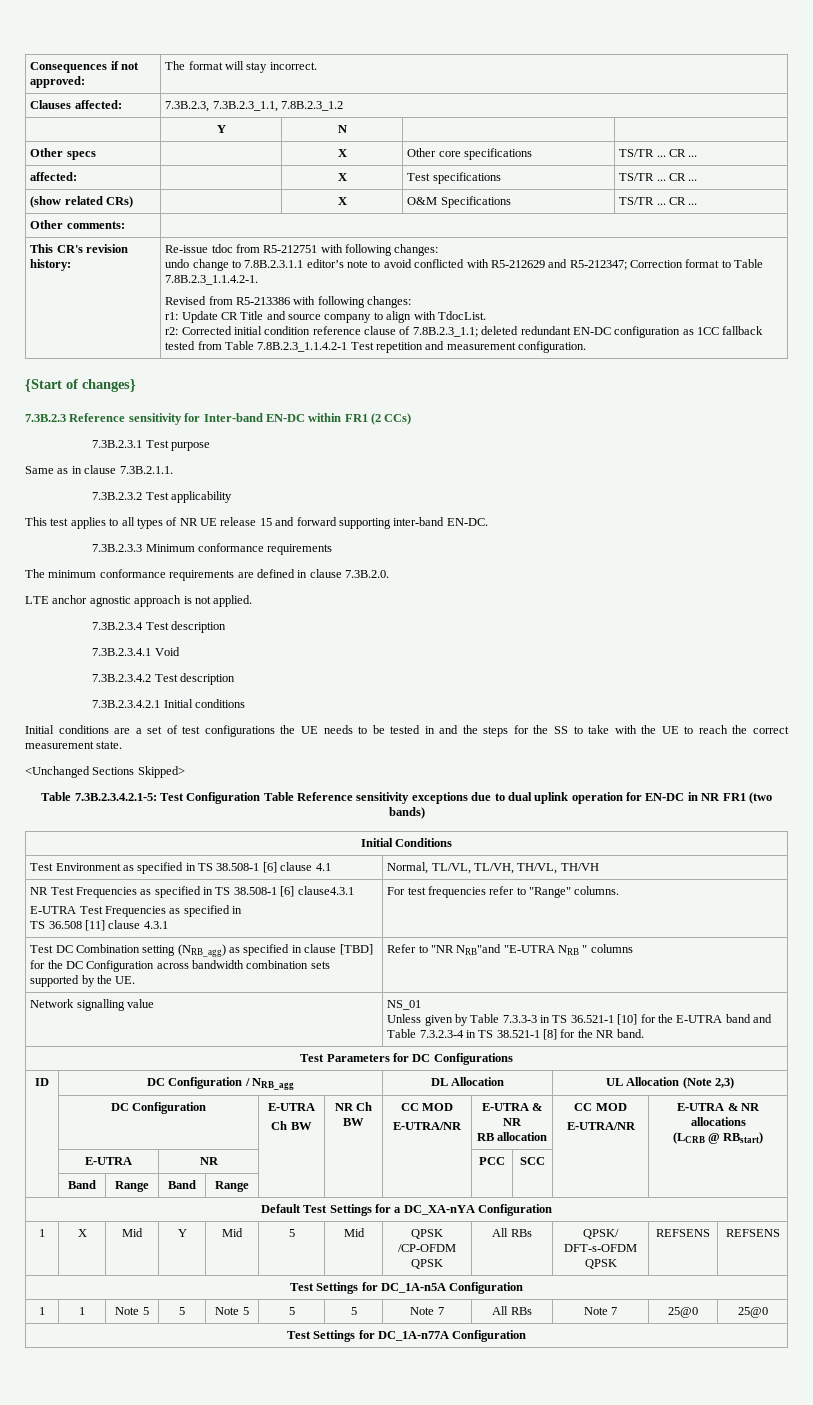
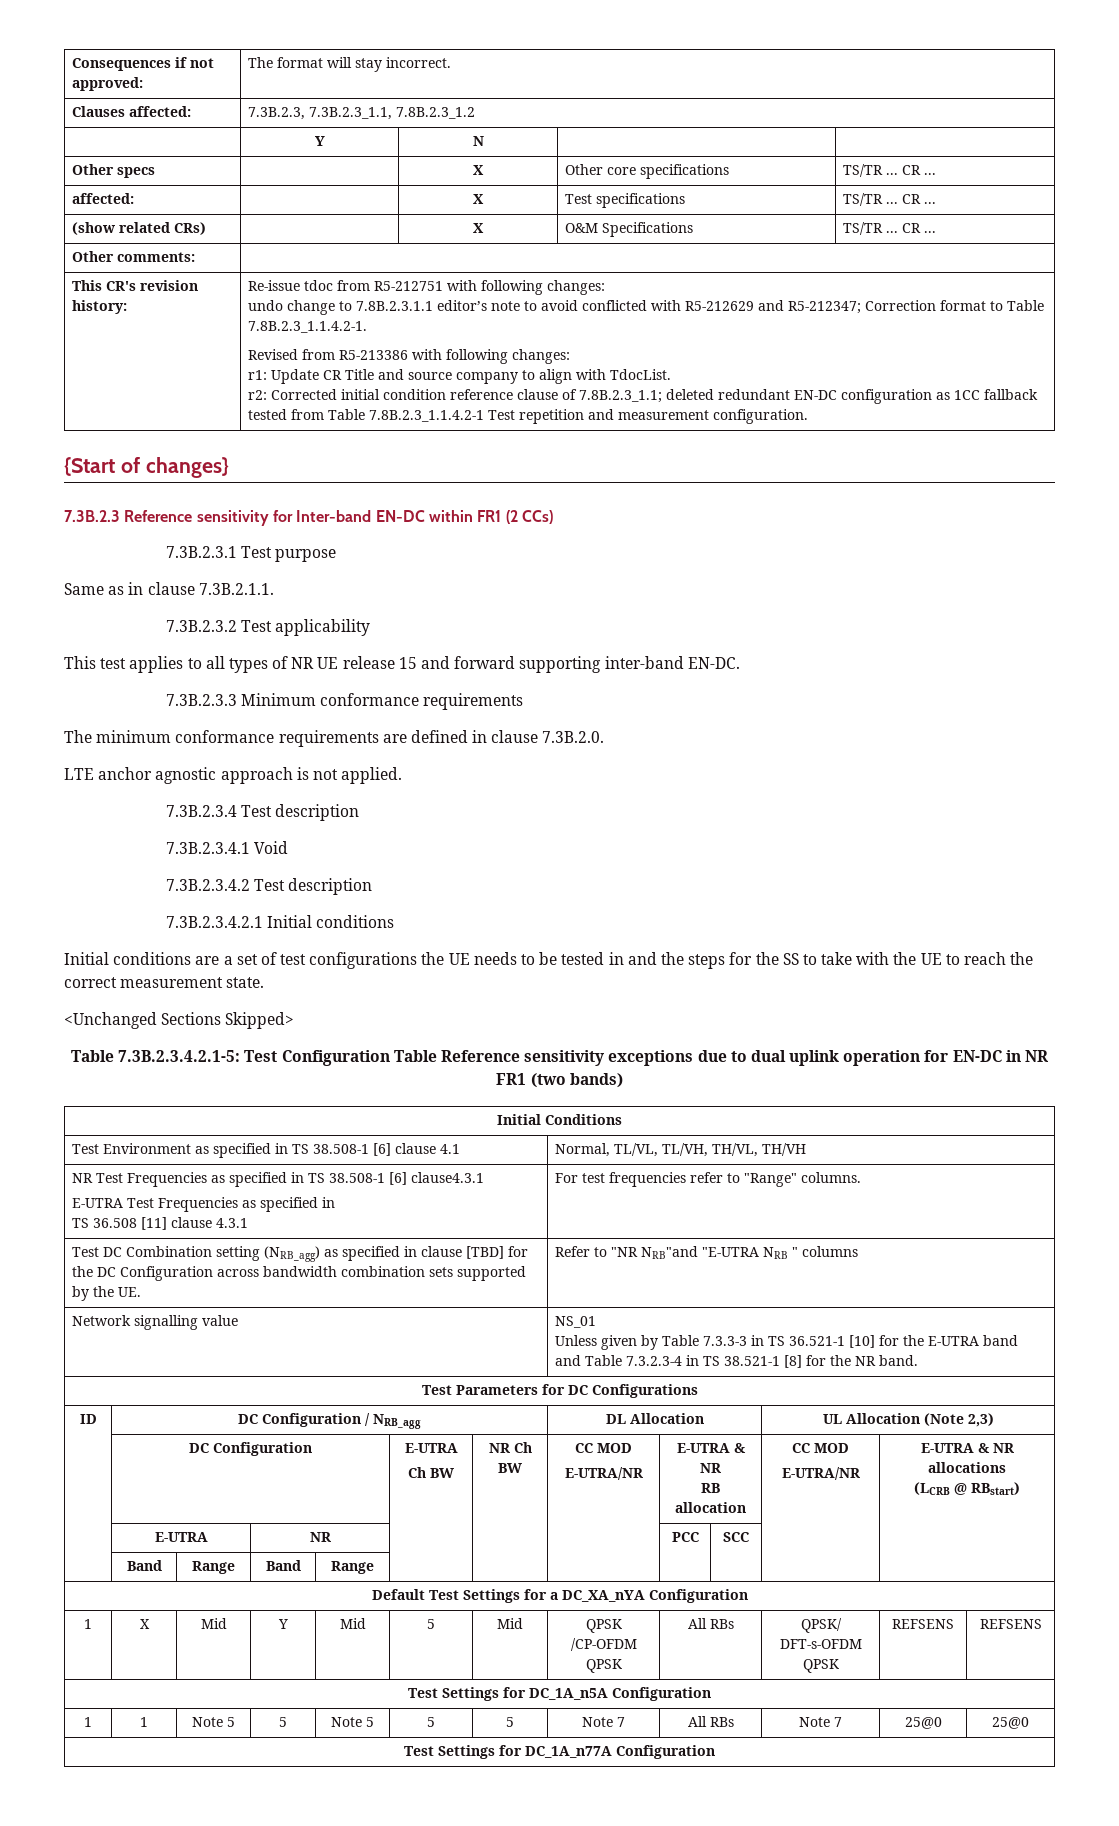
[403,1205,475,1215] DC_XA-nYA -> [561,1590,645,1602] DC_XA_nYA
[380,1283,446,1293] DC_1A-n5A -> [529,1688,608,1700] DC_1A_n5A
[377,1331,449,1341] DC_1A-n77A -> [525,1746,612,1758] DC_1A_n77A

